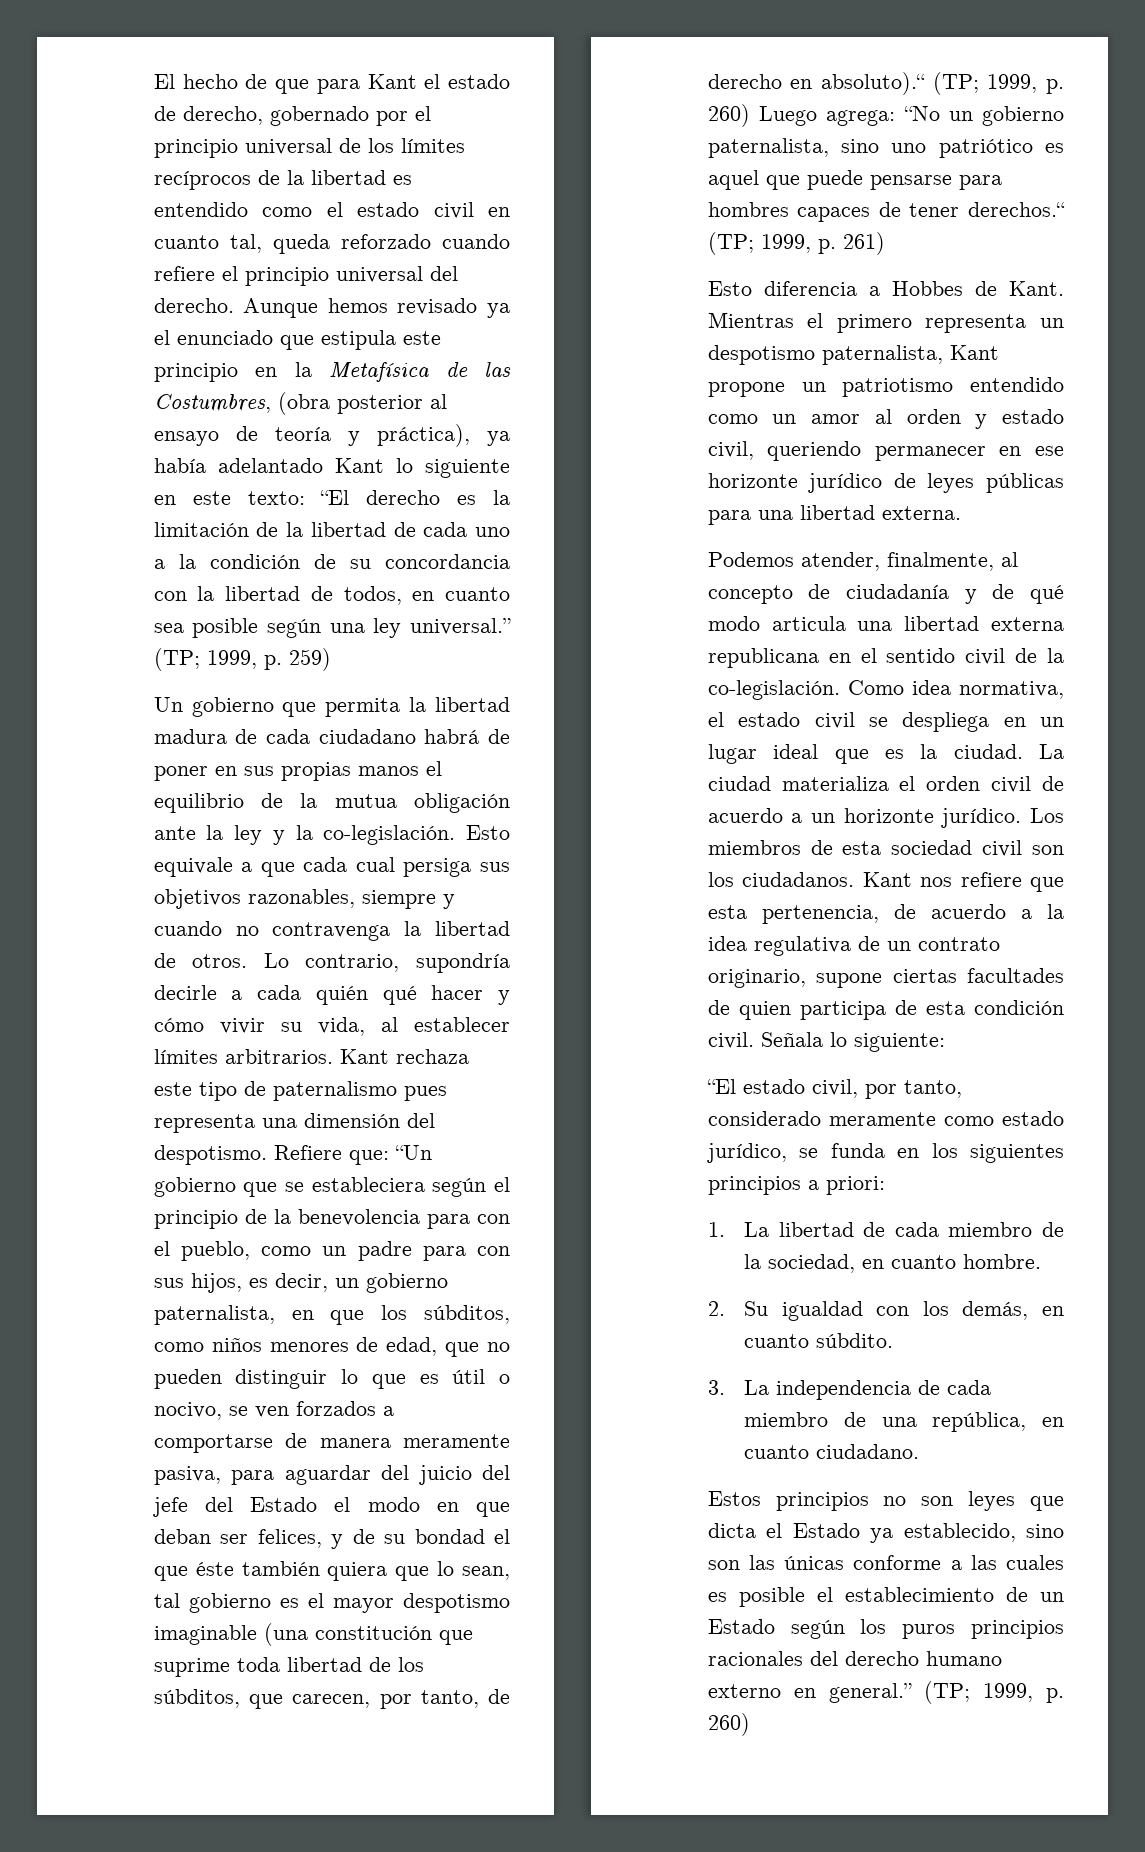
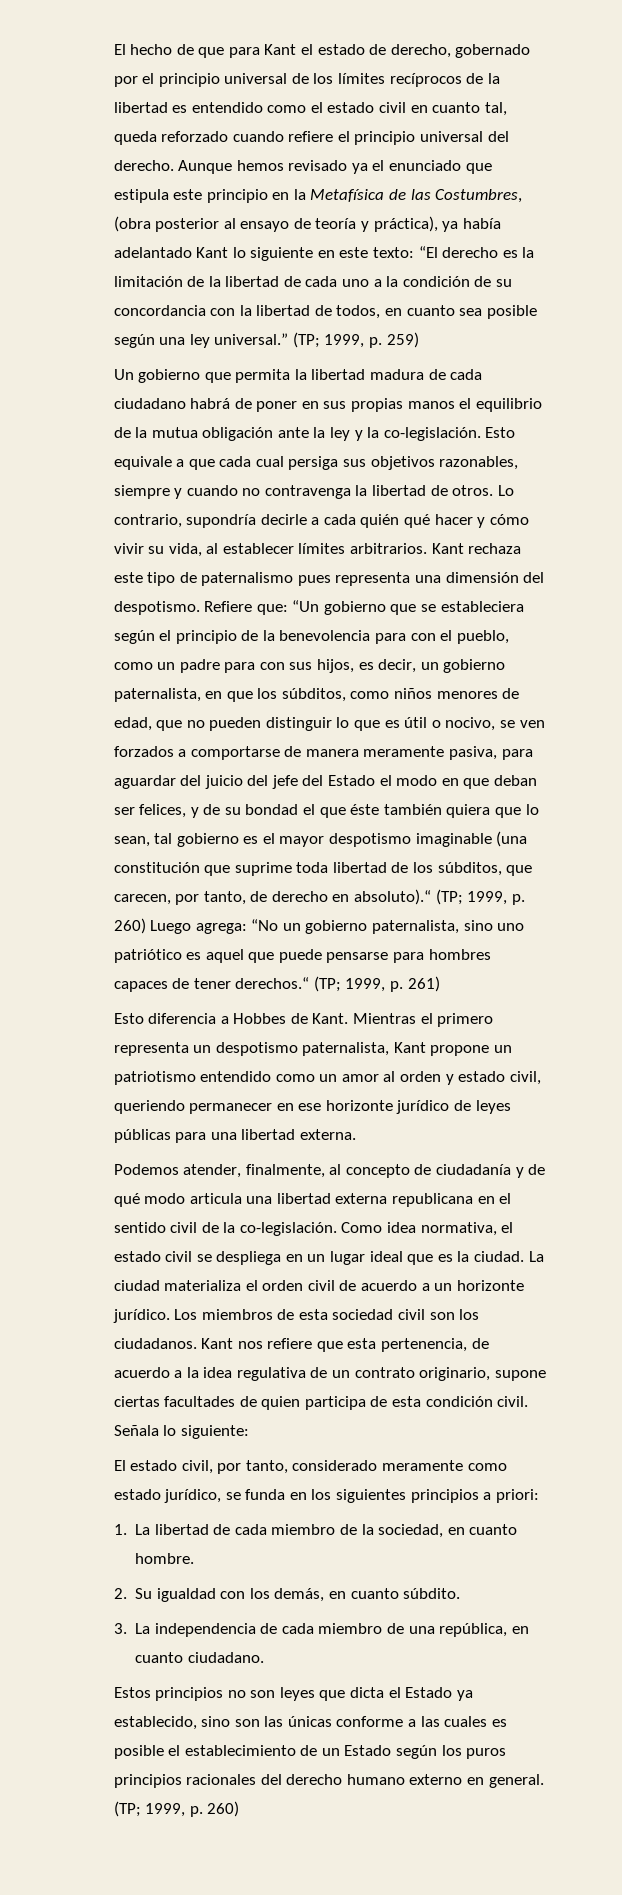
[706,1079,736,1094] “El -> [113,1460,126,1471] El
[828,1683,912,1703] general.” -> [488,1774,544,1788] general.

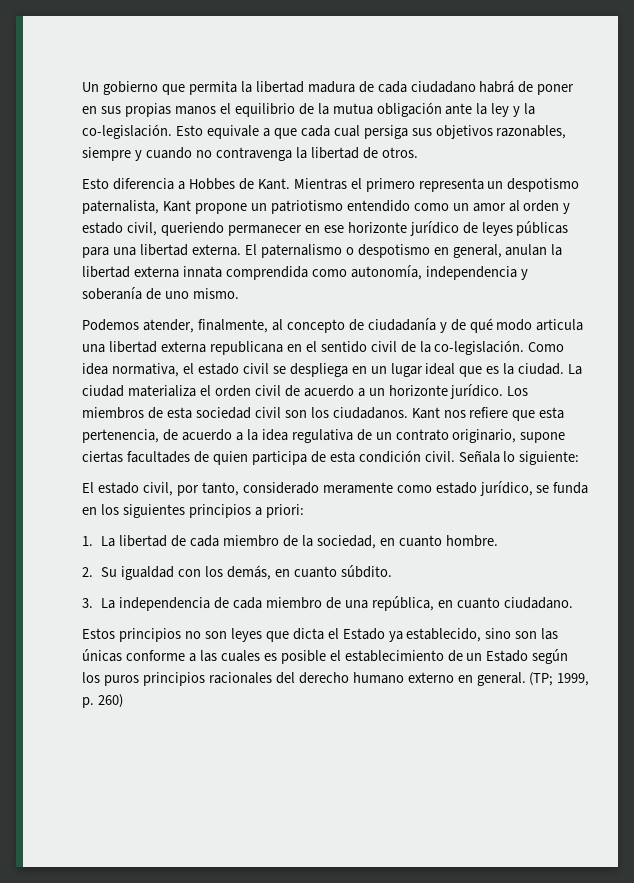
[113,44,531,58] [113,73,500,87] [113,102,507,116] [113,131,509,145] [113,160,492,174] [113,189,523,203] [113,216,501,232] [113,246,535,261] [113,276,513,287] [113,305,537,319] [113,332,419,348] El hecho de que para Kant el estado de derecho, gobernado por el principio universal de los límites recíprocos de la libertad es entendido como el estado civil en cuanto tal, queda reforzado cuando refiere el principio universal del derecho. Aunque hemos revisado ya el enunciado que estipula este principio en la Metafísica de las Costumbres, (obra posterior al ensayo de teoría y práctica), ya había adelantado Kant lo siguiente en este texto: “El derecho es la limitación de la libertad de cada uno a la condición de su concordancia con la libertad de todos, en cuanto sea posible según una ley universal.” (TP; 1999, p. 259) // -> (82, 87) none
[497,485,514,496] [113,514,529,528] [113,543,522,557] [113,572,545,586] [113,600,524,615] [113,630,509,644] [113,659,506,673] [113,688,520,702] [113,717,545,731] [113,746,533,760] [113,775,538,789] [113,804,539,818] [113,831,528,847] [113,862,533,876] [113,889,525,905] [113,918,525,934] [113,949,491,963] [113,976,440,992] Lo contrario, supondría decirle a cada quién qué hacer y cómo vivir su vida, al establecer límites arbitrarios. Kant rechaza este tipo de paternalismo pues representa una dimensión del despotismo. Refiere que: “Un gobierno que se estableciera según el principio de la benevolencia para con el pueblo, como un padre para con sus hijos, es decir, un gobierno paternalista, en que los súbditos, como niños menores de edad, que no pueden distinguir lo que es útil o nocivo, se ven forzados a comportarse de manera meramente pasiva, para aguardar del juicio del jefe del Estado el modo en que deban ser felices, y de su bondad el que éste también quiera que lo sean, tal gobierno es el mayor despotismo imaginable (una constitución que suprime toda libertad de los súbditos, que carecen, por tanto, de derecho en absoluto).“ (TP; 1999, p. 260) Luego agrega: “No un gobierno paternalista, sino uno patriótico es aquel que puede pensarse para hombres capaces de tener derechos.“ (TP; 1999, p. 261) -> (418, 152) none
(356, 1134) none -> [244,244,563,258] [82,265,528,280] [82,287,240,300] El paternalismo o despotismo en general, anulan la libertad externa innata comprendida como autonomía, independencia y soberanía de uno mismo.

